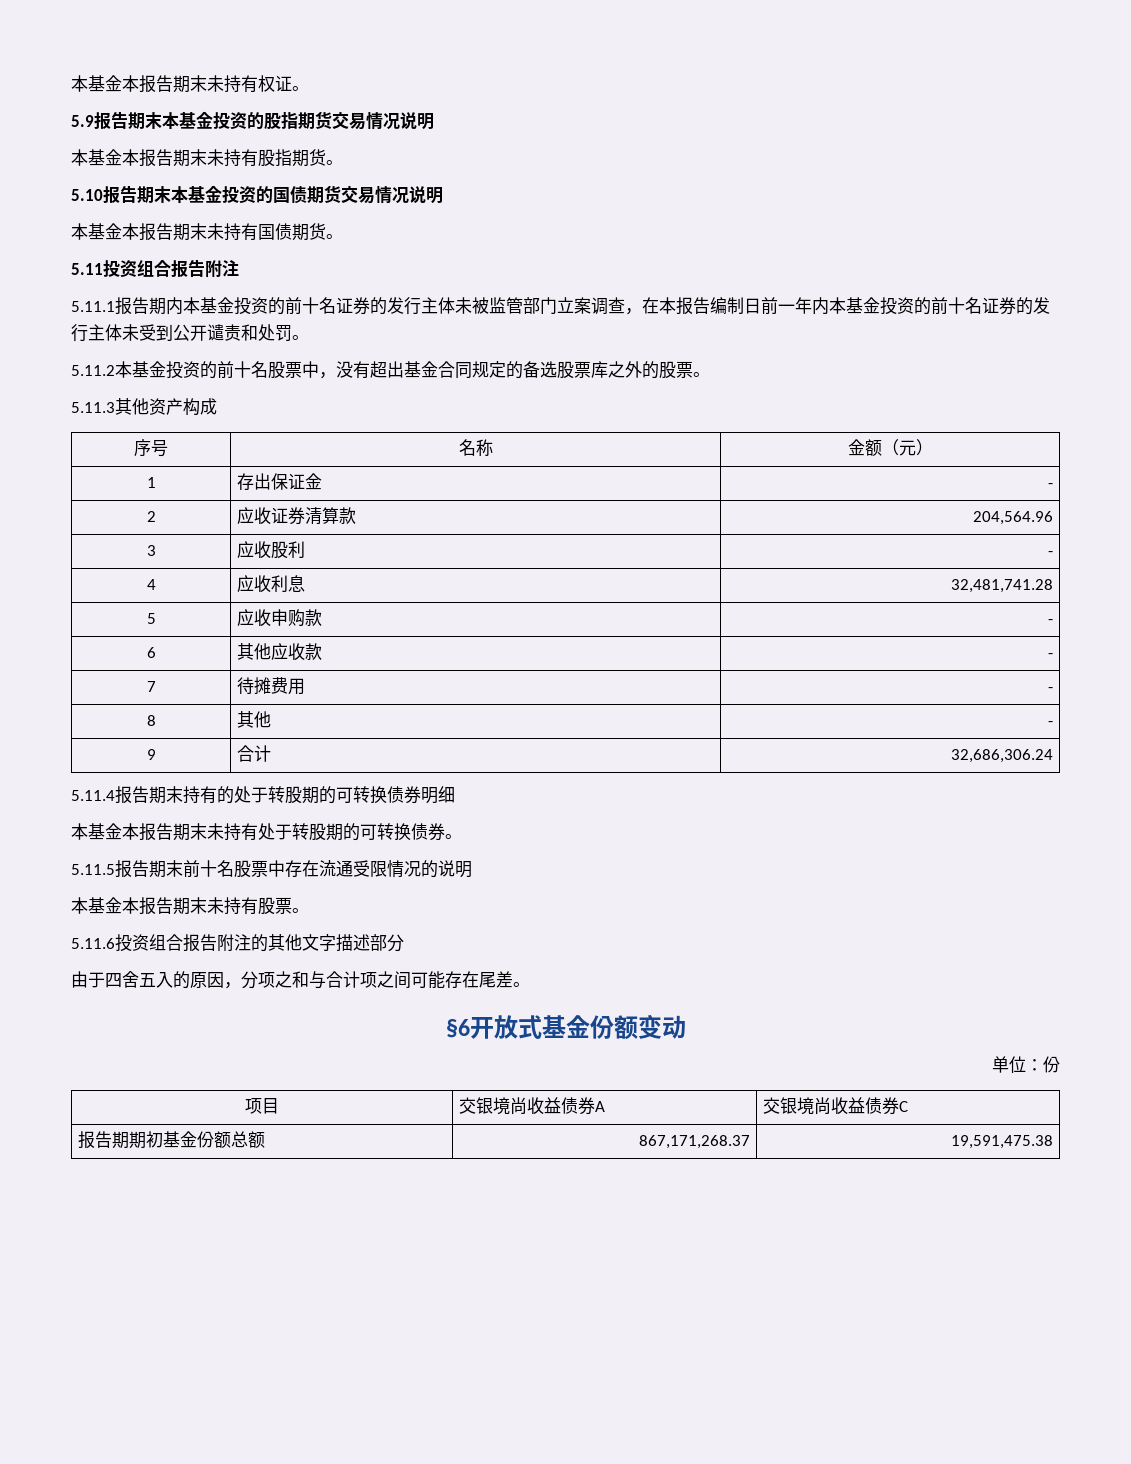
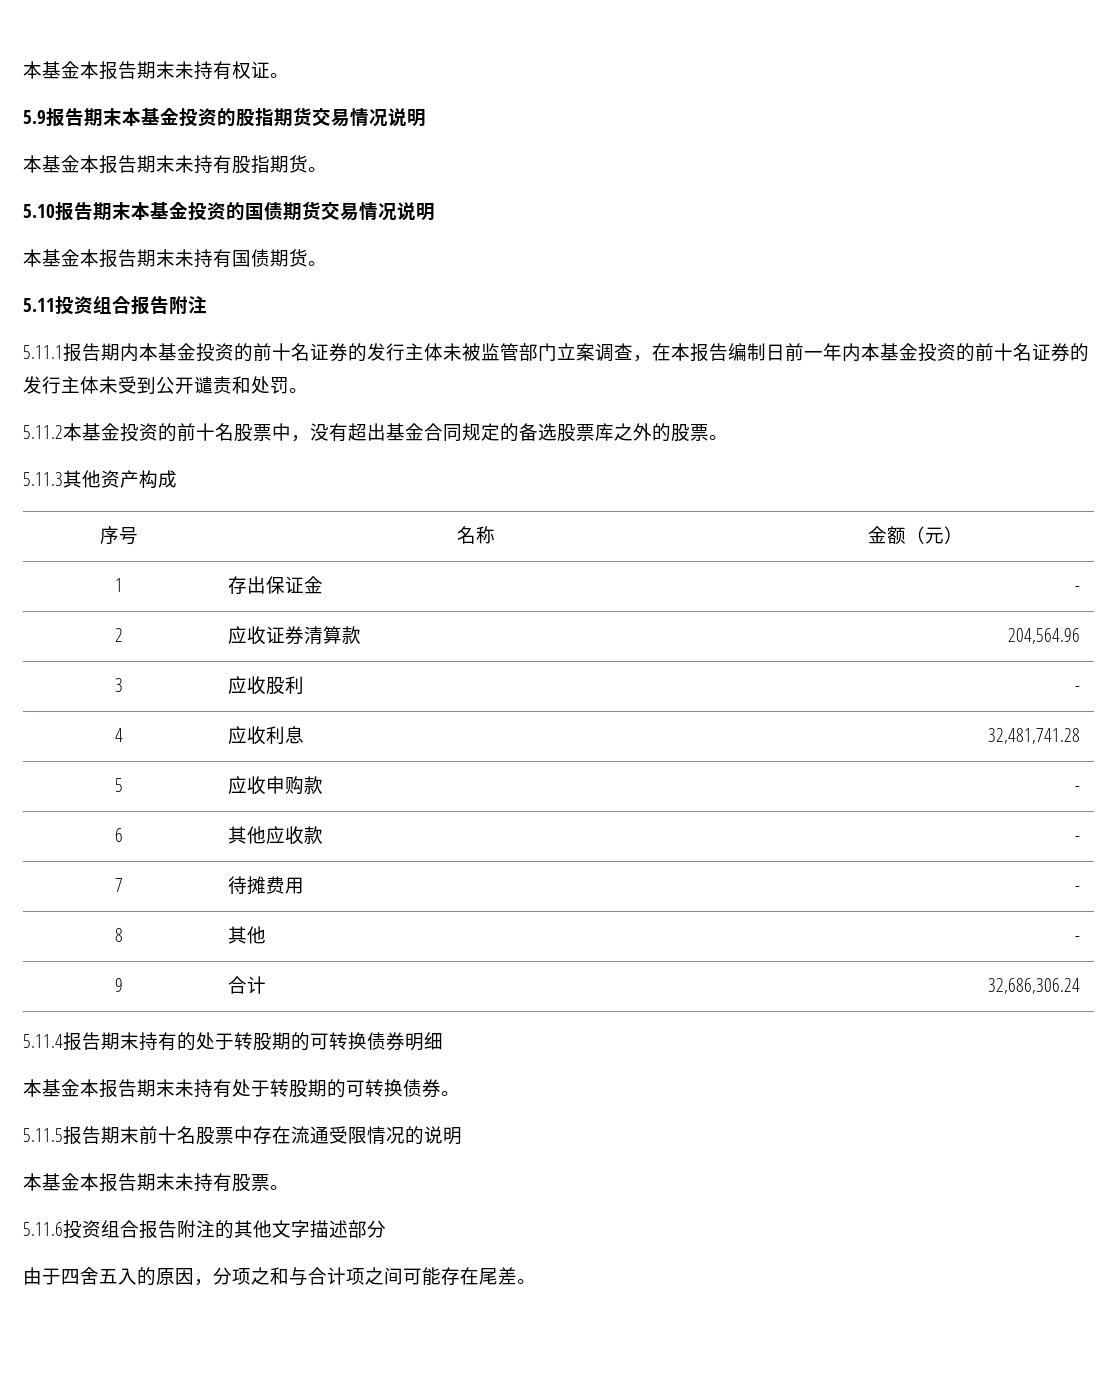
[445,1014,686,1040] [992,1056,1060,1073] [245,1098,279,1114] [459,1097,606,1115] [763,1097,909,1115] [78,1131,266,1149] [638,1135,750,1149] [950,1135,1053,1149] // §6开放式基金份额变动 // 单位：份 // 项目 | 交银境尚收益债券A | 交银境尚收益债券C // 报告期期初基金份额总额 | 867,171,268.37 | 19,591,475.38 -> (536, 1281) none

